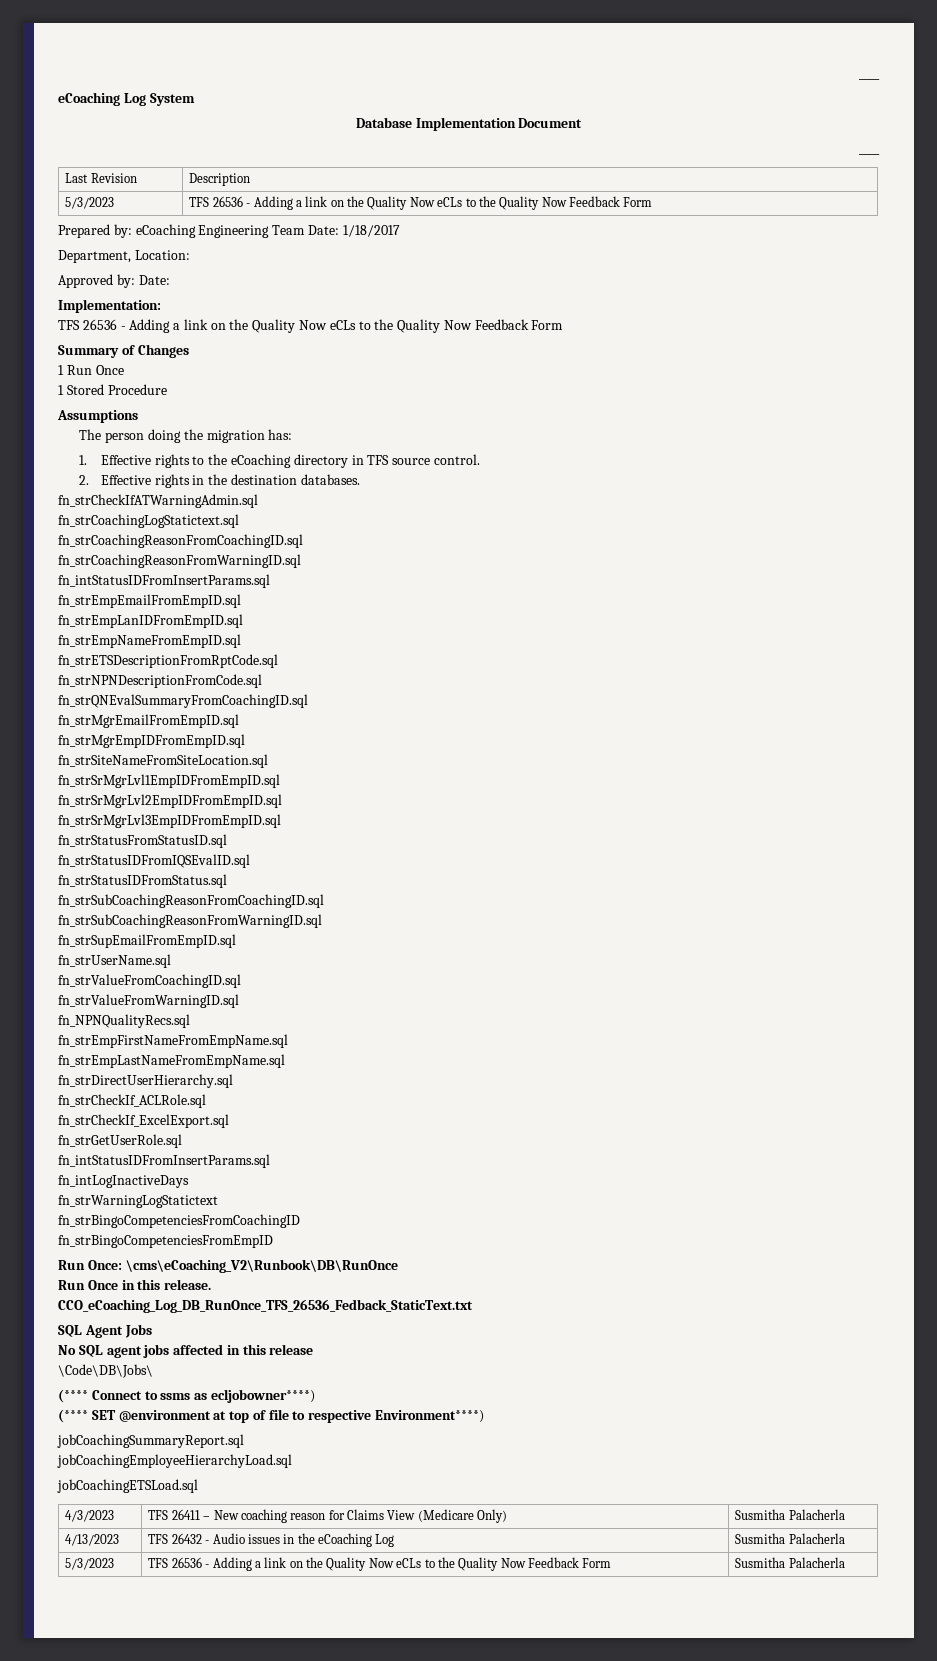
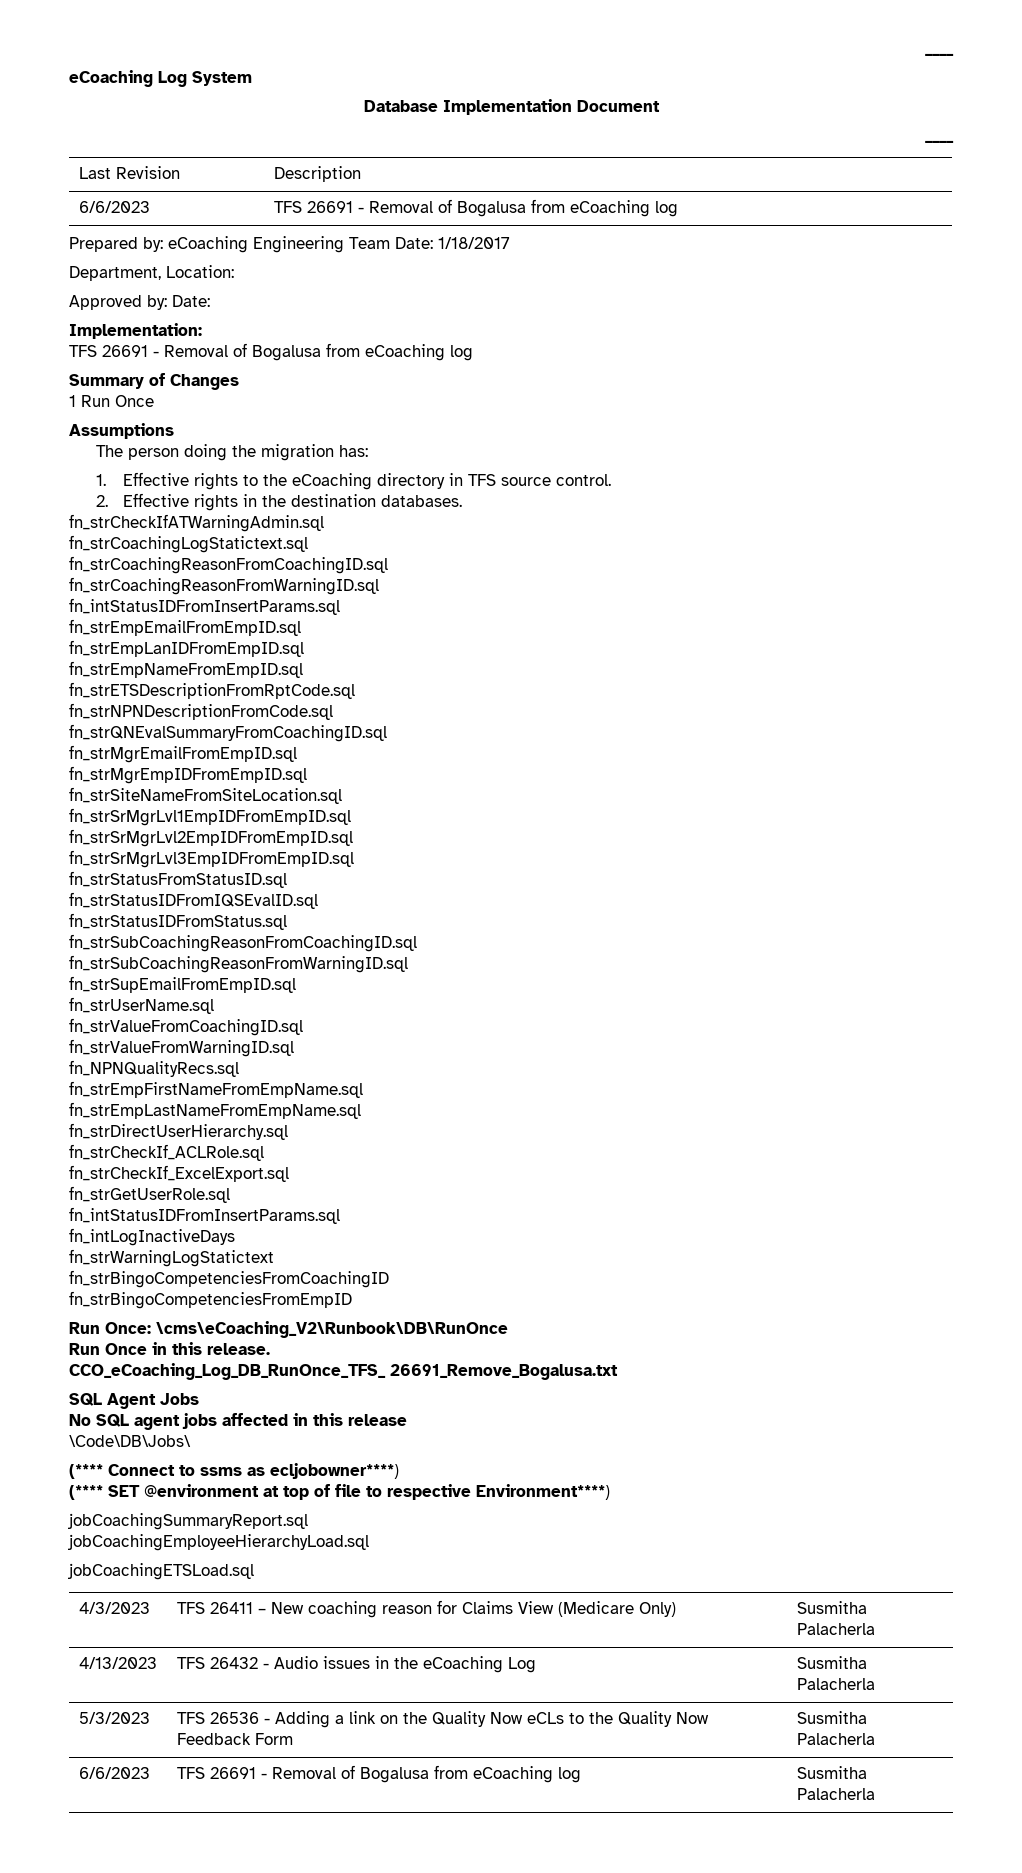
[65,197,115,209] [189,196,653,210] 5/3/2023 | TFS 26536 - Adding a link on the Quality Now eCLs to the Quality Now Feedback Form -> [78,201,150,213] [273,199,678,217] 6/6/2023 | TFS 26691 - Removal of Bogalusa from eCoaching log
[82,319,564,333] 26536 - Adding a link on the Quality Now eCLs to the Quality Now Feedback Form -> [102,343,473,361] 26691 - Removal of Bogalusa from eCoaching log
[58,384,167,395] // 1 Stored Procedure -> (154, 401) none
[58,1299,473,1313] CCO_eCoaching_Log_DB_RunOnce_TFS_26536_Fedback_StaticText.txt -> [69,1363,618,1380] CCO_eCoaching_Log_DB_RunOnce_TFS_ 26691_Remove_Bogalusa.txt
(845, 1562) none -> [78,1767,150,1779] [176,1765,581,1783] [796,1766,867,1779] [796,1788,875,1800] // 6/6/2023 | TFS 26691 - Removal of Bogalusa from eCoaching log | Susmitha Palacherla

